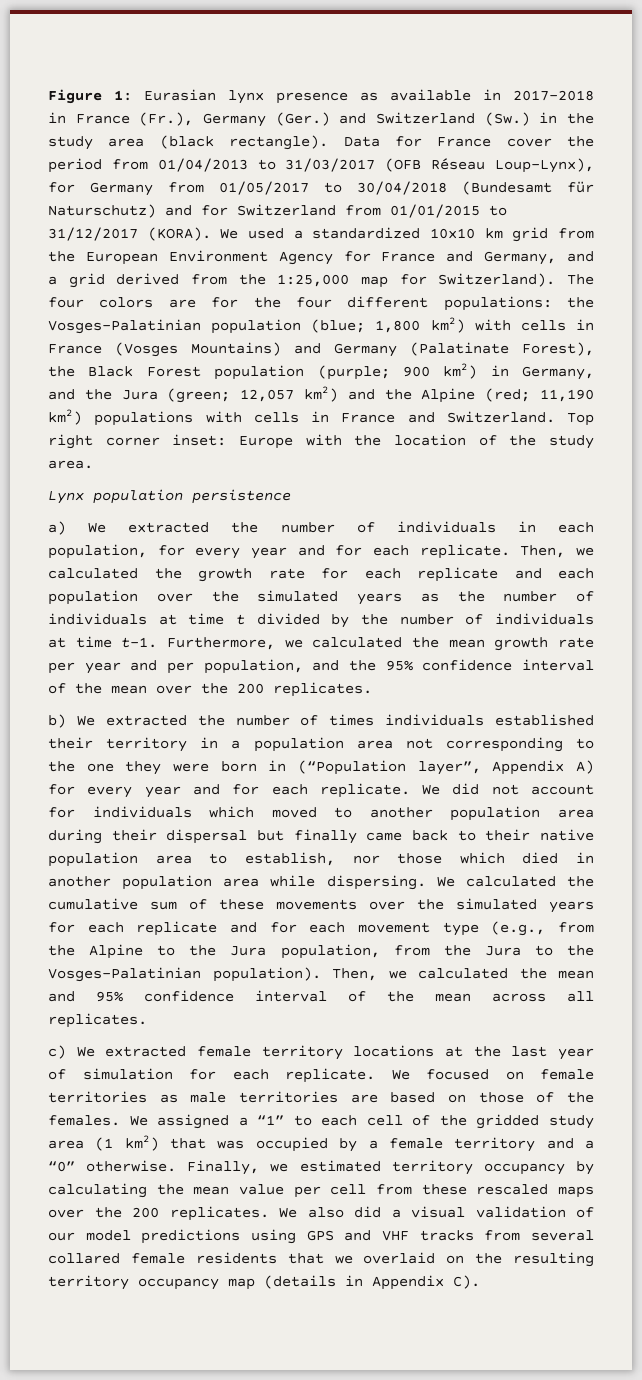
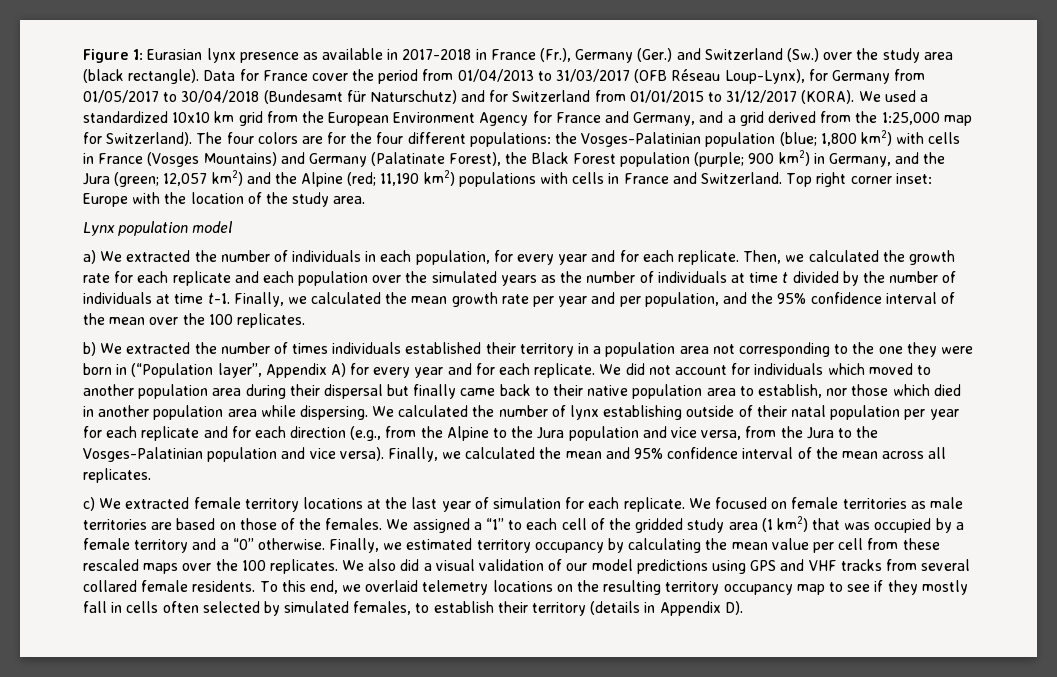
[539,112,558,124] in -> [823,52,853,60] over
[192,489,291,504] persistence -> [192,221,233,233] model
[167,637,275,650] Furthermore, -> [233,292,284,307] Finally,
[237,683,264,694] 200 -> [208,314,233,325] 100
[48,898,594,913] cumulative sum of these movements over the simulated years -> [498,405,959,420] number of lynx establishing outside of their natal population per year
[358,922,479,936] movement type -> [290,426,347,438] direction
[280,944,380,959] population, -> [568,426,742,441] population and vice versa,
[212,967,377,982] population). Then, -> [207,447,438,462] population and vice versa). Finally,
[132,1207,159,1218] 200 -> [241,560,266,571] 100
[195,1252,436,1264] residents that we overlaid -> [192,580,553,595] residents. To this end, we overlaid telemetry locations
(255, 1284) none -> [828,580,968,595] [83,601,587,616] to see if they mostly fall in cells often selected by simulated females, to establish their territory
[453,1275,480,1289] C). -> [724,601,743,615] D).

